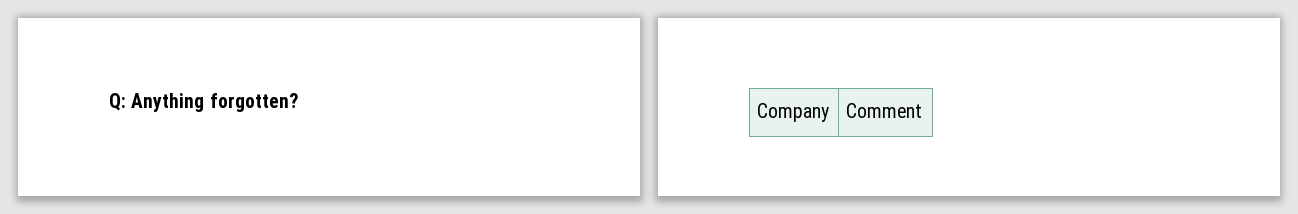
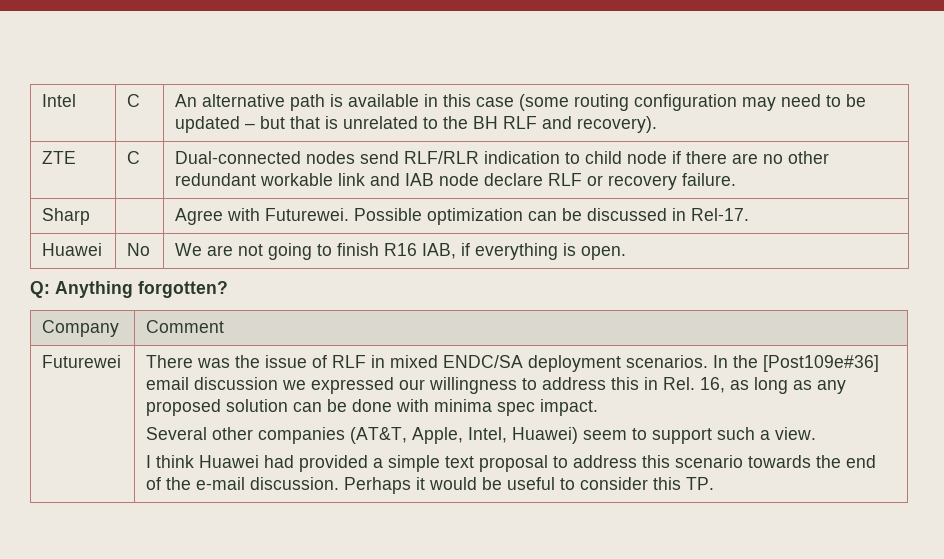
(109, 102) none -> [42,94,77,107] [127,94,141,107] [175,94,867,111] [175,116,658,133] [42,151,77,164] [127,151,141,164] [175,151,830,164] [175,173,737,190] [42,208,91,225] [175,208,750,225] [42,243,103,256] [127,243,151,256] [175,243,627,260] Intel | C | An alternative path is available in this case (some routing configuration may need to be updated – but that is unrelated to the BH RLF and recovery). // ZTE | C | Dual-connected nodes send RLF/RLR indication to child node if there are no other redundant workable link and IAB node declare RLF or recovery failure. // Sharp | | Agree with Futurewei. Possible optimization can be discussed in Rel-17. // Huawei | No | We are not going to finish R16 IAB, if everything is open. //
(923, 110) none -> [42,355,122,368] [146,355,880,372] [146,377,847,394] [146,399,599,416] [146,427,817,444] [146,455,877,472] [146,477,715,494] // Futurewei | There was the issue of RLF in mixed ENDC/SA deployment scenarios. In the [Post109e#36] email discussion we expressed our willingness to address this in Rel. 16, as long as any proposed solution can be done with minima spec impact. // Several other companies (AT&T, Apple, Intel, Huawei) seem to support such a view. // I think Huawei had provided a simple text proposal to address this scenario towards the end of the e-mail discussion. Perhaps it would be useful to consider this TP.

